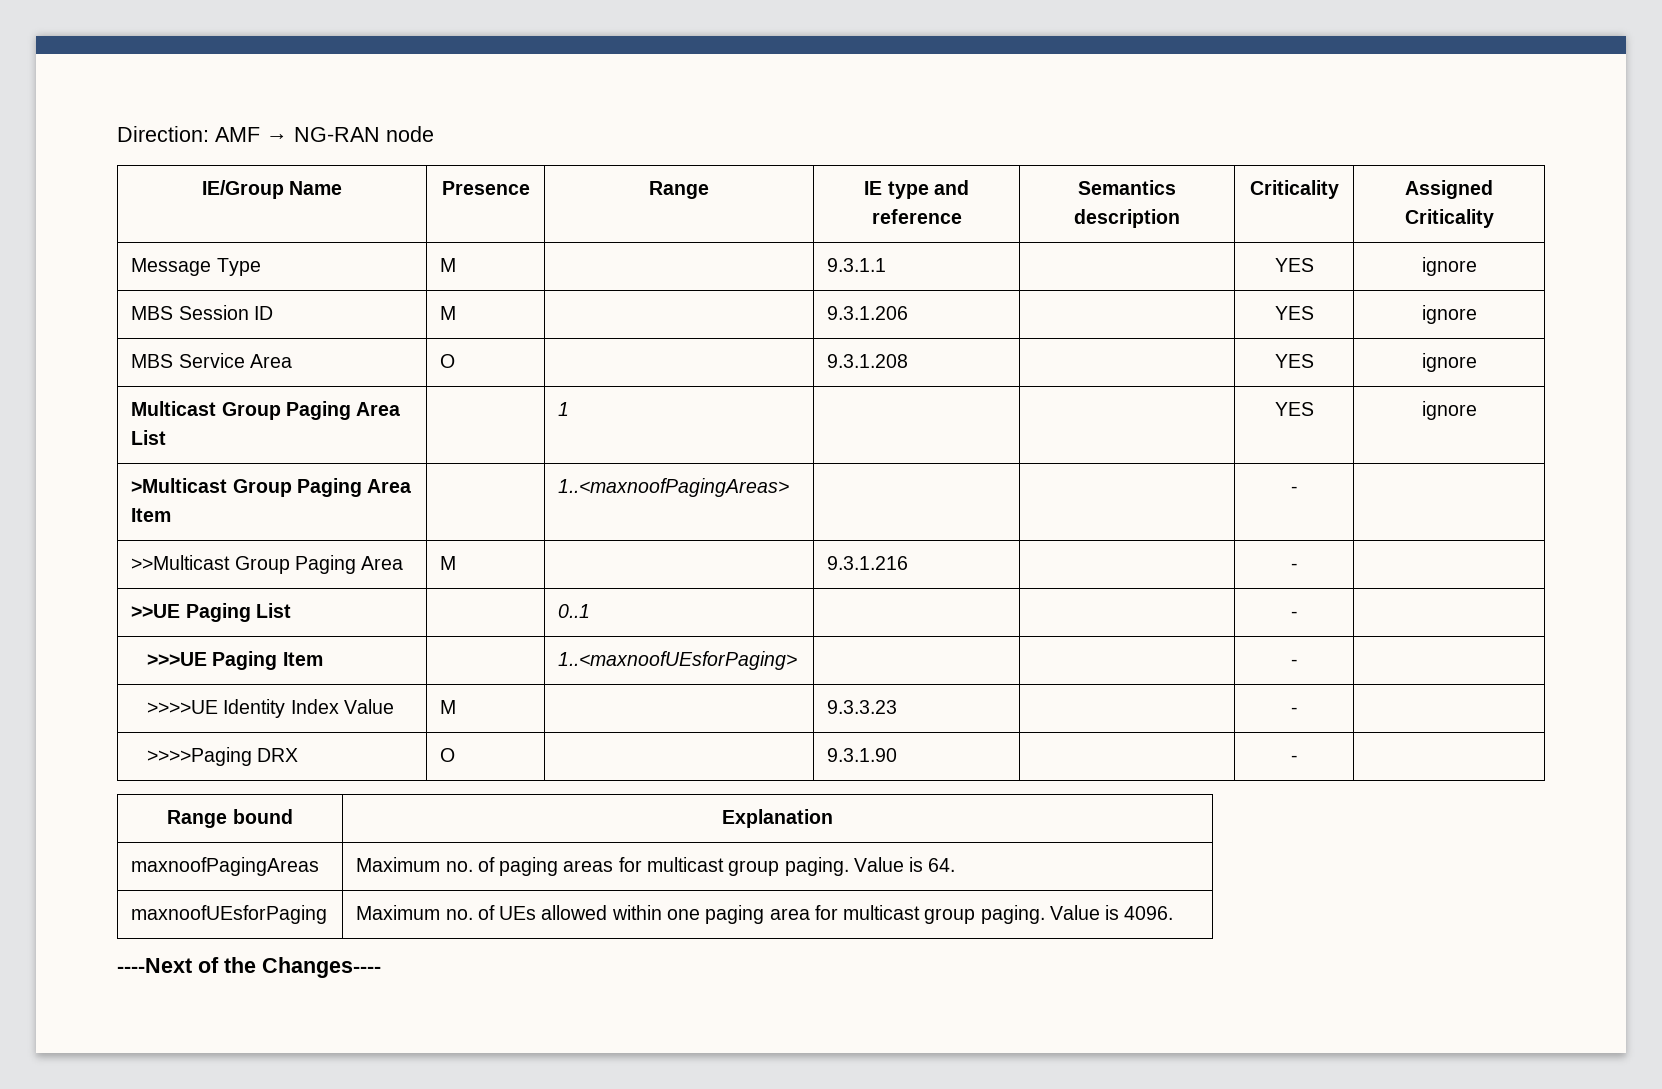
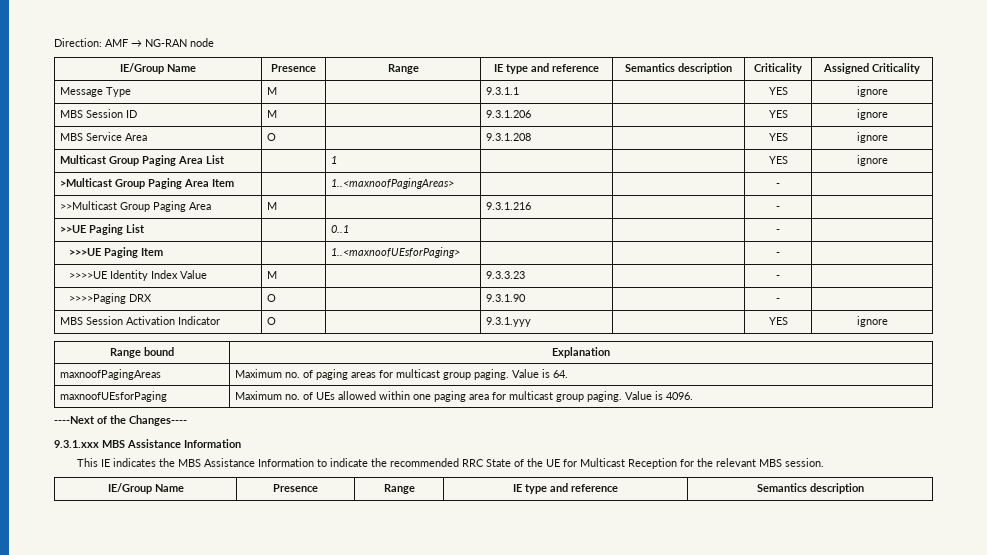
(1298, 758) none -> [60,316,221,325] [267,317,277,325] [486,317,532,327] [768,317,788,325] [856,316,888,327] // MBS Session Activation Indicator | O | | 9.3.1.yyy | | YES | ignore
(381, 967) none -> [54,439,241,448] [77,458,825,469] [107,483,184,494] [273,484,318,492] [383,484,415,494] [513,483,618,494] [756,483,864,494] // 9.3.1.xxx MBS Assistance Information // This IE indicates the MBS Assistance Information to indicate the recommended RRC State of the UE for Multicast Reception for the relevant MBS session. // IE/Group Name | Presence | Range | IE type and reference | Semantics description

